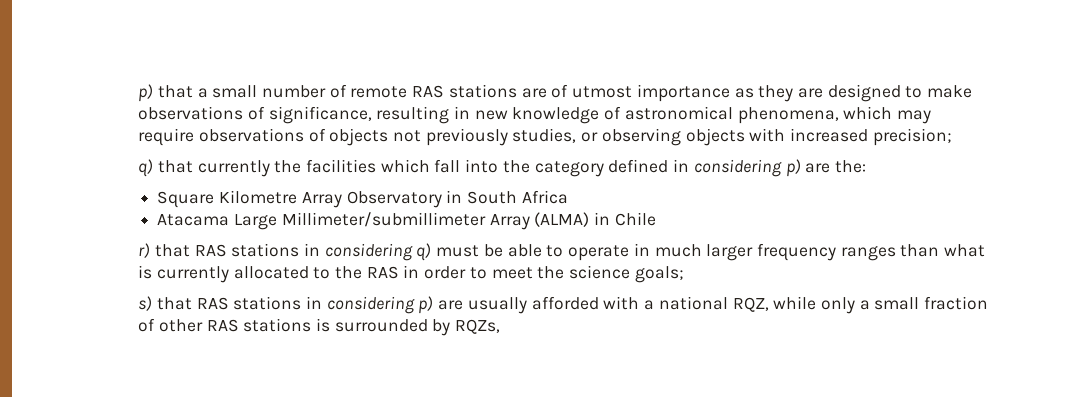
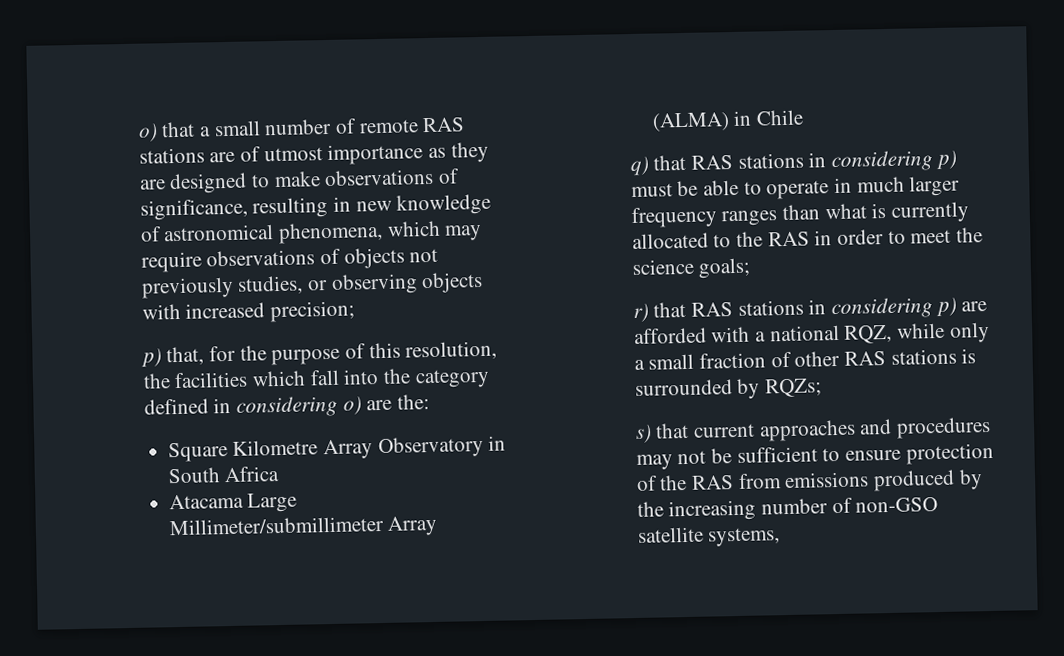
[138,84,154,102] p) -> [137,123,158,142] o)
[138,159,270,177] q) that currently -> [140,340,498,368] p) that, for the purpose of this resolution,
[785,159,801,177] p) -> [342,396,362,415] o)
[138,243,432,261] r) that RAS stations in considering q) -> [629,150,957,177] q) that RAS stations in considering p)
[138,296,153,311] s) -> [632,303,649,323] r)
[467,297,527,314] usually -> (988, 306) none
[455,319,501,334] RQZs, -> [764,378,822,398] [634,416,991,443] [635,442,994,470] [635,469,983,492] [636,497,939,522] [636,526,781,547] RQZs; // s) that current approaches and procedures may not be sufficient to ensure protection of the RAS from emissions produced by the increasing number of non-GSO satellite systems,

